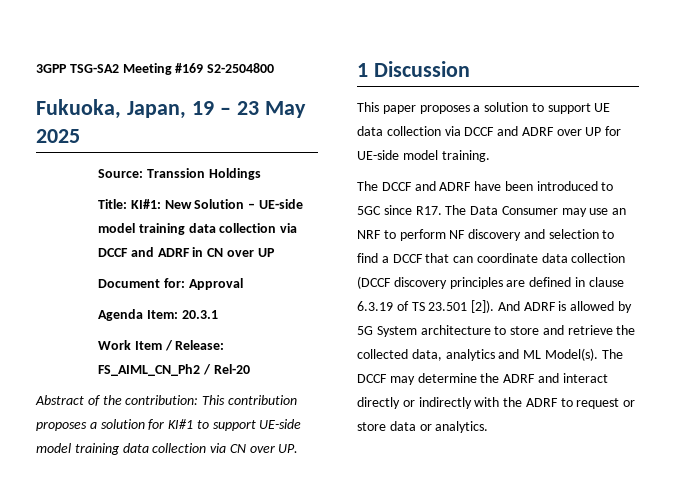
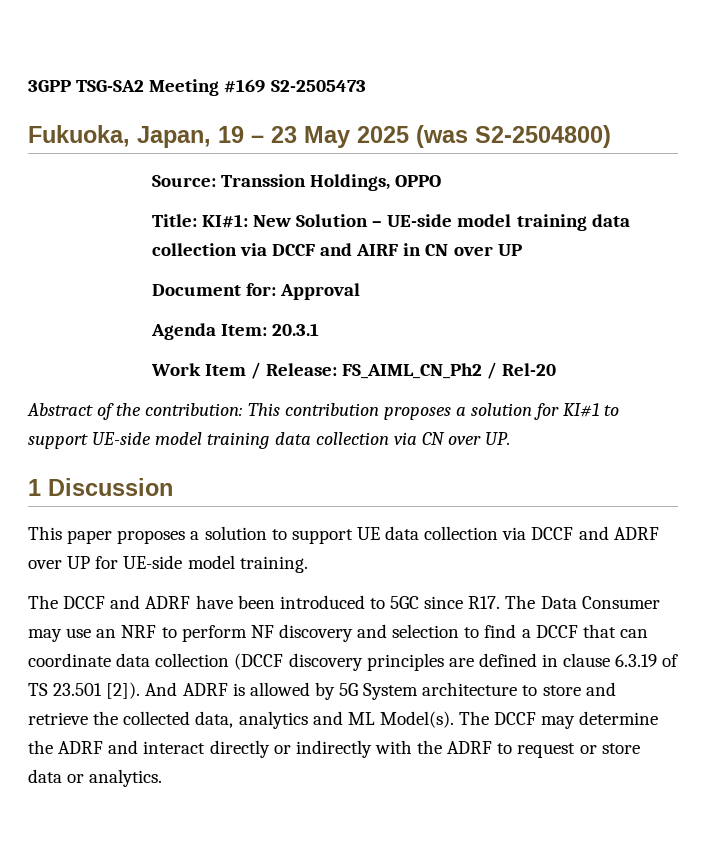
[207,63,275,73] S2-2504800 -> [270,80,366,92] S2-2505473
(80, 136) none -> [416,125,611,148] (was S2-2504800)
[208,168,261,180] Holdings -> [309,174,442,191] Holdings, OPPO
[157,248,190,257] ADRF -> [356,244,399,256] AIRF

